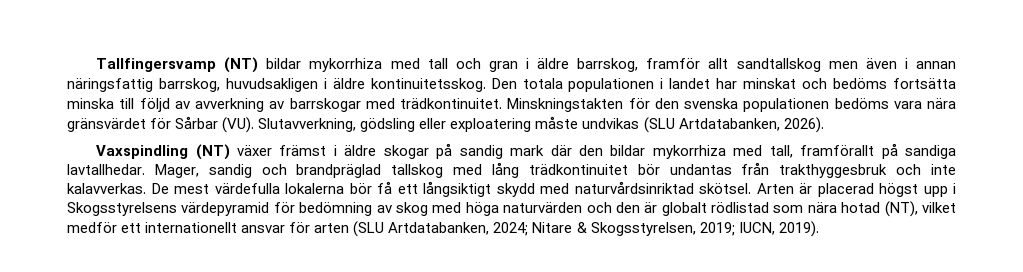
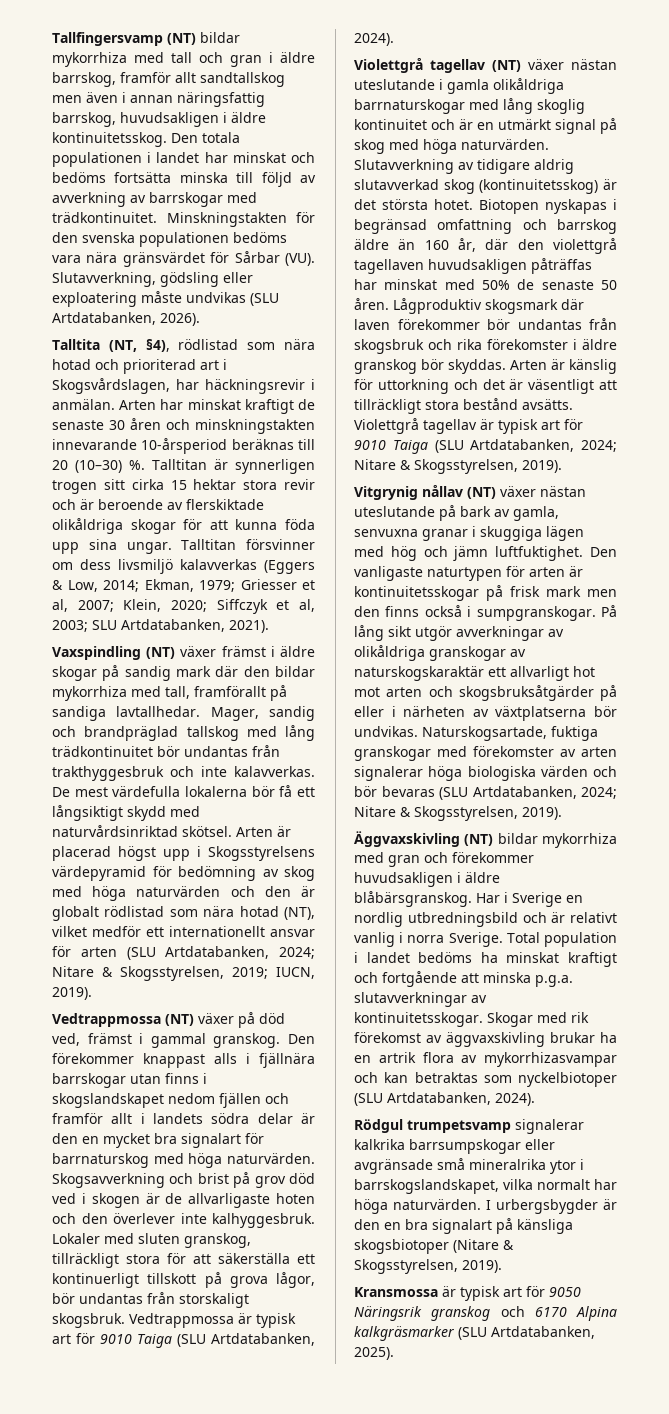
(824, 125) none -> [52,339,315,352] [52,359,227,374] [52,378,315,394] [52,399,315,414] [52,418,315,434] [52,438,315,454] [52,459,315,474] [52,479,315,494] [52,499,264,510] [52,518,315,534] [52,539,315,554] [52,559,315,574] [52,579,315,592] [52,599,315,614] [52,619,269,633] // Talltita (NT, §4), rödlistad som nära hotad och prioriterad art i Skogsvårdslagen, har häckningsrevir i anmälan. Arten har minskat kraftigt de senaste 30 åren och minskningstakten innevarande 10-årsperiod beräknas till 20 (10–30) %. Talltitan är synnerligen trogen sitt cirka 15 hektar stora revir och är beroende av flerskiktade olikåldriga skogar för att kunna föda upp sina ungar. Talltitan försvinner om dess livsmiljö kalavverkas (Eggers & Low, 2014; Ekman, 1979; Griesser et al, 2007; Klein, 2020; Siffczyk et al, 2003; SLU Artdatabanken, 2021).
(819, 229) none -> [52,1012,285,1028] [52,1033,315,1048] [52,1053,315,1068] [52,1073,207,1088] [52,1093,289,1108] [52,1113,315,1124] [52,1133,264,1148] [52,1153,315,1168] [52,1172,315,1188] [52,1193,315,1208] [52,1213,315,1228] [52,1233,251,1248] [52,1253,315,1268] [52,1272,315,1288] [52,1292,249,1308] [52,1313,296,1328] [52,1333,315,1348] [354,33,394,46] [354,58,617,73] [354,78,564,94] [354,98,585,114] [354,118,617,134] [354,139,549,154] [354,159,574,174] [354,179,617,194] [354,199,617,214] [354,219,617,234] [354,238,617,254] [354,258,592,274] [354,279,617,290] [354,298,584,314] [354,318,617,330] [354,339,617,354] [354,359,617,374] [354,379,617,394] [354,398,573,414] [354,418,583,434] [354,439,617,454] [354,459,562,474] [354,485,586,500] [354,505,559,521] [354,526,584,541] [354,546,617,561] [354,566,583,581] [354,585,617,601] [354,605,617,621] [354,625,564,641] [354,645,526,661] [354,666,595,681] [354,685,617,701] [354,706,617,721] [354,726,598,741] [354,746,617,761] [354,766,617,781] [354,786,617,800] [354,806,562,821] [354,831,617,848] [354,852,534,867] [354,872,500,887] [354,891,583,907] [354,912,617,927] [354,932,617,947] [354,952,617,967] [354,971,573,987] [354,992,487,1007] [354,1012,589,1027] [354,1032,617,1047] [354,1052,617,1067] [354,1072,617,1087] [354,1092,535,1106] [354,1119,584,1134] [354,1139,555,1154] [354,1158,584,1174] [354,1179,617,1194] [354,1199,617,1214] [354,1218,573,1234] [354,1239,514,1254] [354,1259,502,1274] [354,1286,581,1301] [354,1306,617,1321] [354,1326,595,1341] [354,1347,394,1360] // Vedtrappmossa (NT) växer på död ved, främst i gammal granskog. Den förekommer knappast alls i fjällnära barrskogar utan finns i skogslandskapet nedom fjällen och framför allt i landets södra delar är den en mycket bra signalart för barrnaturskog med höga naturvärden. Skogsavverkning och brist på grov död ved i skogen är de allvarligaste hoten och den överlever inte kalhyggesbruk. Lokaler med sluten granskog, tillräckligt stora för att säkerställa ett kontinuerligt tillskott på grova lågor, bör undantas från storskaligt skogsbruk. Vedtrappmossa är typisk art för 9010 Taiga (SLU Artdatabanken, 2024). // Violettgrå tagellav (NT) växer nästan uteslutande i gamla olikåldriga barrnaturskogar med lång skoglig kontinuitet och är en utmärkt signal på skog med höga naturvärden. Slutavverkning av tidigare aldrig slutavverkad skog (kontinuitetsskog) är det största hotet. Biotopen nyskapas i begränsad omfattning och barrskog äldre än 160 år, där den violettgrå tagellaven huvudsakligen påträffas har minskat med 50% de senaste 50 åren. Lågproduktiv skogsmark där laven förekommer bör undantas från skogsbruk och rika förekomster i äldre granskog bör skyddas. Arten är känslig för uttorkning och det är väsentligt att tillräckligt stora bestånd avsätts. Violettgrå tagellav är typisk art för 9010 Taiga (SLU Artdatabanken, 2024; Nitare & Skogsstyrelsen, 2019). // Vitgrynig nållav (NT) växer nästan uteslutande på bark av gamla, senvuxna granar i skuggiga lägen med hög och jämn luftfuktighet. Den vanligaste naturtypen för arten är kontinuitetsskogar på frisk mark men den finns också i sumpgranskogar. På lång sikt utgör avverkningar av olikåldriga granskogar av naturskogskaraktär ett allvarligt hot mot arten och skogsbruksåtgärder på eller i närheten av växtplatserna bör undvikas. Naturskogsartade, fuktiga granskogar med förekomster av arten signalerar höga biologiska värden och bör bevaras (SLU Artdatabanken, 2024; Nitare & Skogsstyrelsen, 2019). // Äggvaxskivling (NT) bildar mykorrhiza med gran och förekommer huvudsakligen i äldre blåbärsgranskog. Har i Sverige en nordlig utbredningsbild och är relativt vanlig i norra Sverige. Total population i landet bedöms ha minskat kraftigt och fortgående att minska p.g.a. slutavverkningar av kontinuitetsskogar. Skogar med rik förekomst av äggvaxskivling brukar ha en artrik flora av mykorrhizasvampar och kan betraktas som nyckelbiotoper (SLU Artdatabanken, 2024). // Rödgul trumpetsvamp signalerar kalkrika barrsumpskogar eller avgränsade små mineralrika ytor i barrskogslandskapet, vilka normalt har höga naturvärden. I urbergsbygder är den en bra signalart på känsliga skogsbiotoper (Nitare & Skogsstyrelsen, 2019). // Kransmossa är typisk art för 9050 Näringsrik granskog och 6170 Alpina kalkgräsmarker (SLU Artdatabanken, 2025).

